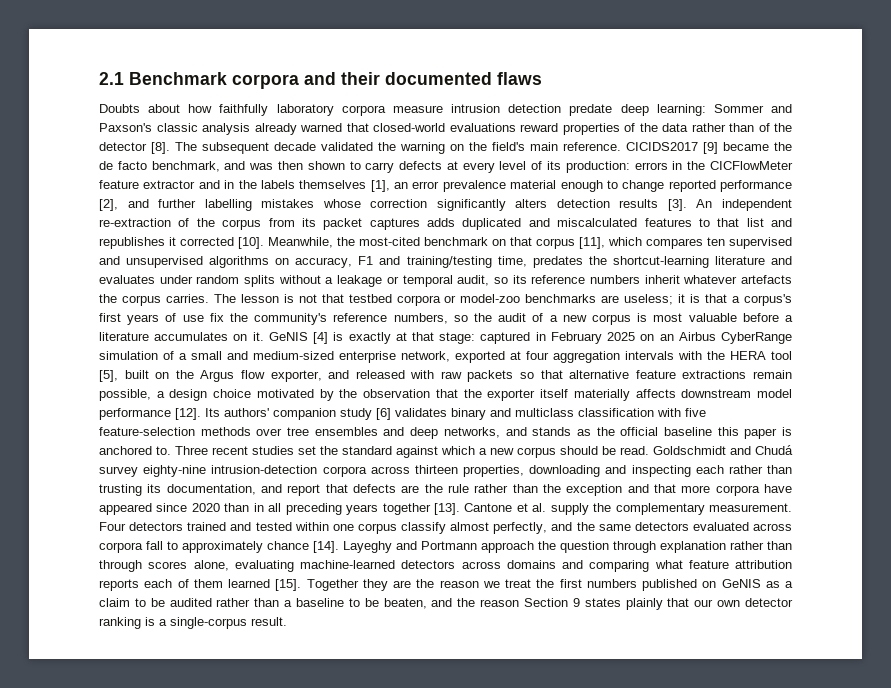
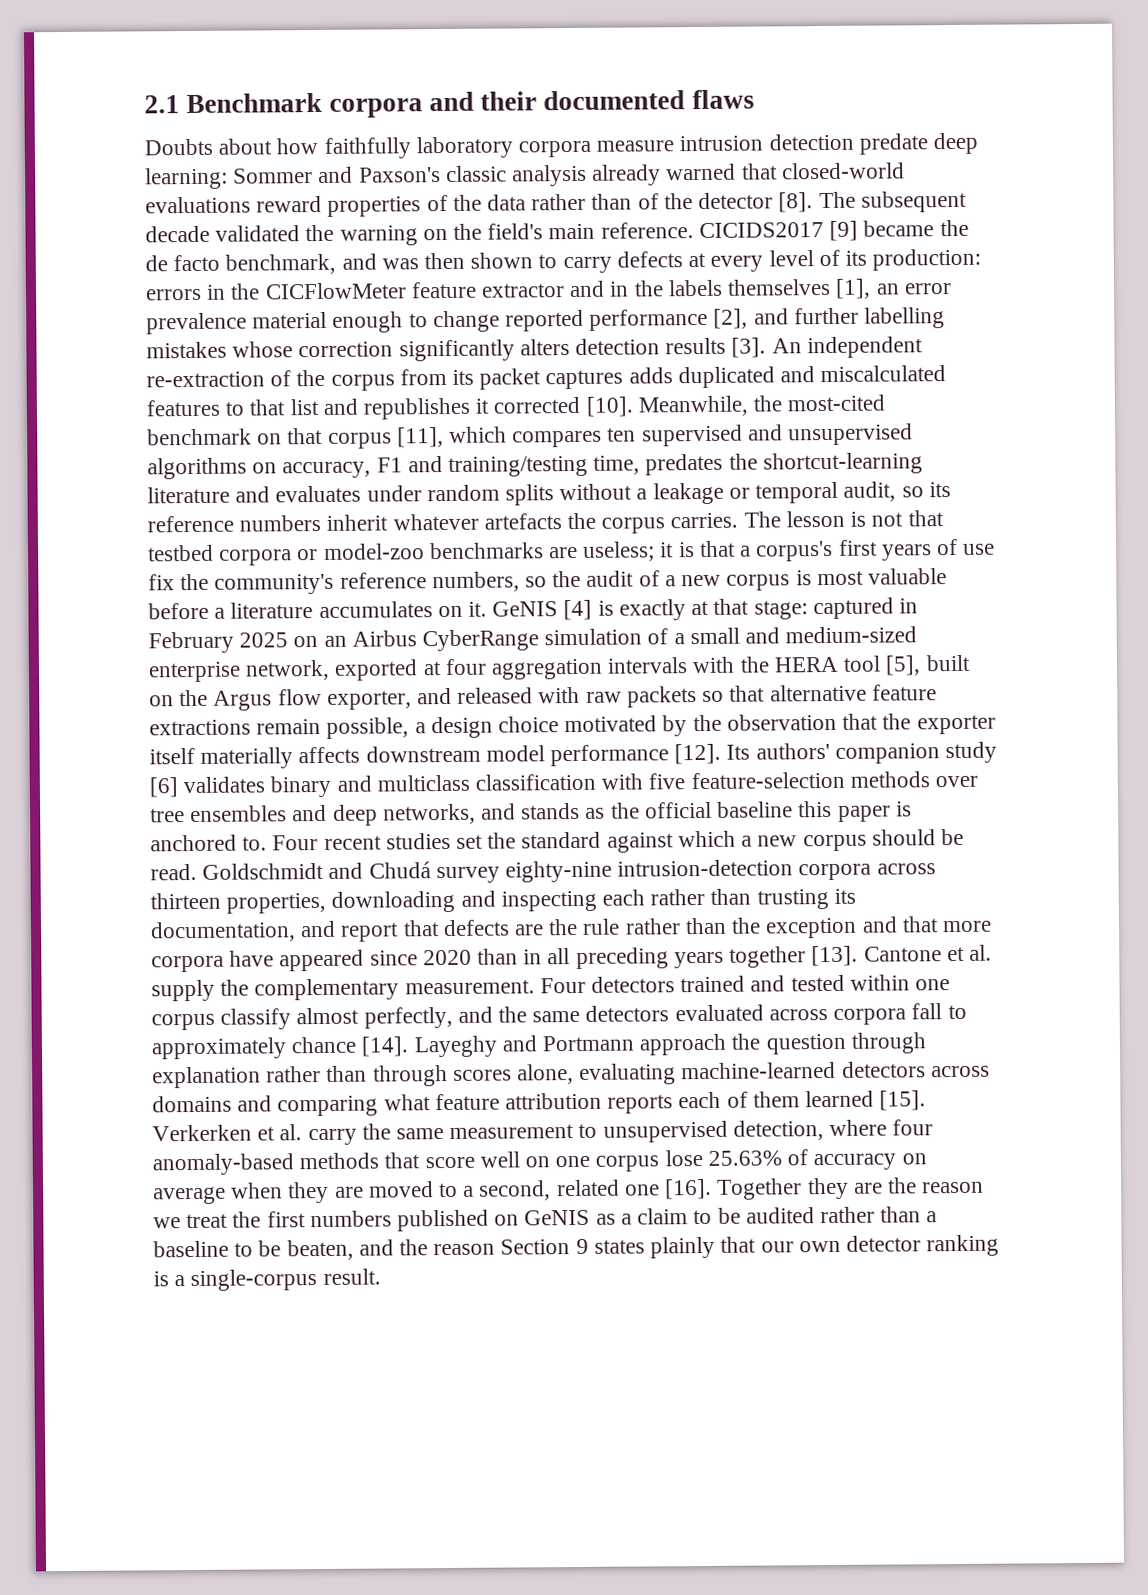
[175,446,208,455] Three -> [272,835,319,851] Four
(302, 585) none -> [152,1119,934,1146] [152,1149,927,1176] [153,1178,713,1205] Verkerken et al. carry the same measurement to unsupervised detection, where four anomaly-based methods that score well on one corpus lose 25.63% of accuracy on average when they are moved to a second, related one [16].

